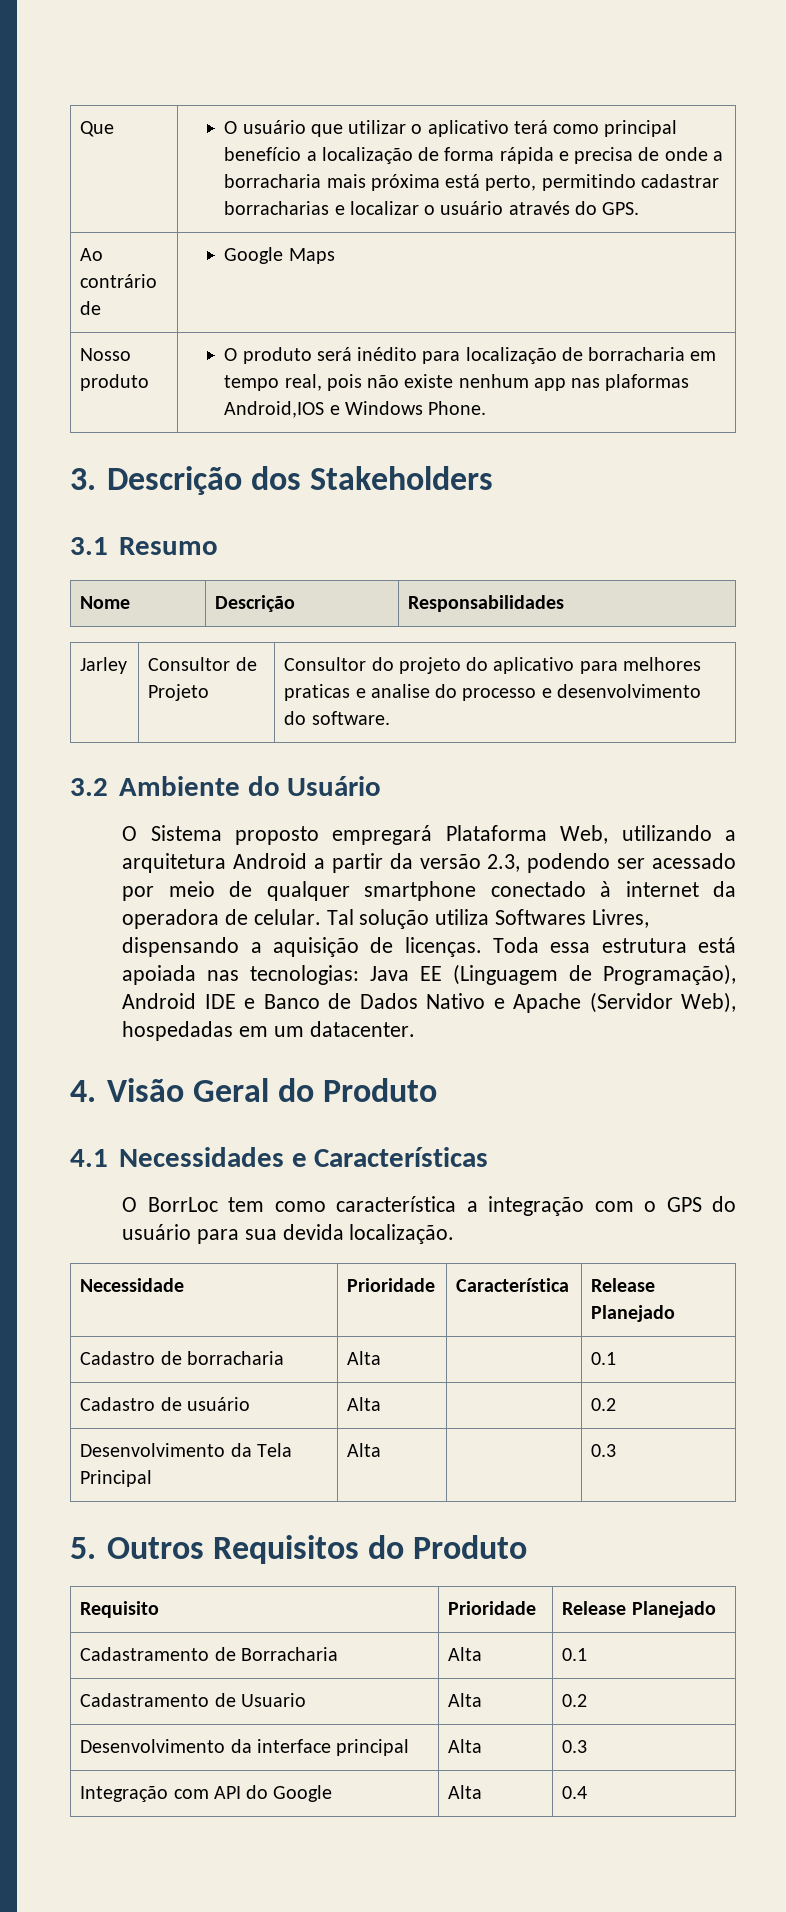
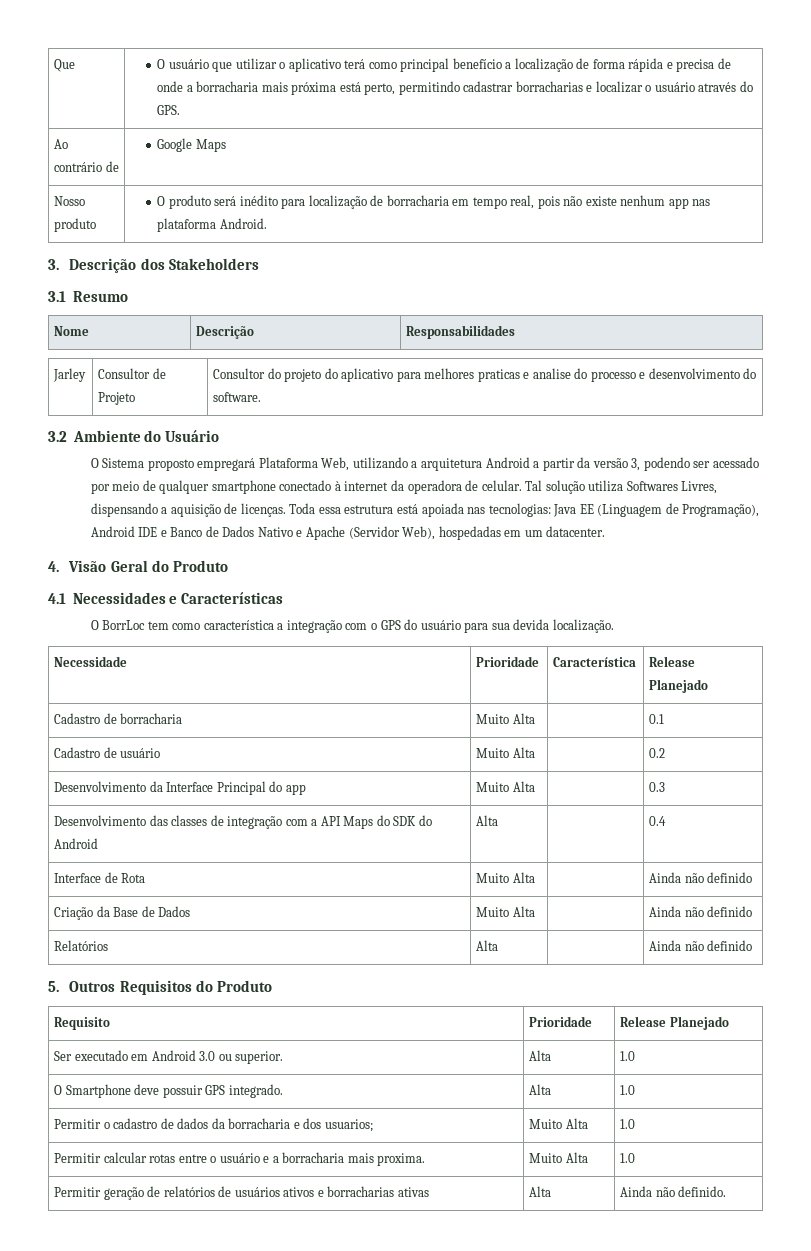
[605,374,690,391] [224,401,487,418] plaformas Android,IOS e Windows Phone. -> [157,218,267,232] plataforma Android.
[487,854,521,872] 2.3, -> [631,458,641,471] 3,
(284, 1358) none -> [476,714,510,724] Muito
(250, 1404) none -> [476,748,510,758] Muito
[256,1443,292,1457] Tela -> [166,782,214,792] Interface
[347,1443,382,1457] [591,1444,617,1457] | Alta | | 0.3 -> [269,781,306,795] [476,781,535,792] [649,782,666,792] [54,815,432,829] [54,838,99,849] [476,815,499,826] [649,816,667,826] [54,872,146,883] [476,872,535,883] [649,872,753,883] [54,906,191,920] [476,906,535,917] [649,906,753,917] [54,940,109,951] [476,940,499,951] [649,940,753,951] do app | Muito Alta | | 0.3 // Desenvolvimento das classes de integração com a API Maps do SDK do Android | Alta | | 0.4 // Interface de Rota | Muito Alta | | Ainda não definido // Criação da Base de Dados | Muito Alta | | Ainda não definido // Relatórios | Alta | | Ainda não definido
[80,1647,338,1661] [448,1647,483,1661] [562,1648,588,1661] [80,1693,306,1707] [448,1693,483,1707] [562,1694,588,1707] [80,1739,410,1756] [448,1739,483,1753] [562,1740,588,1753] [80,1785,333,1802] [448,1785,483,1799] [562,1786,588,1799] Cadastramento de Borracharia | Alta | 0.1 // Cadastramento de Usuario | Alta | 0.2 // Desenvolvimento da interface principal | Alta | 0.3 // Integração com API do Google | Alta | 0.4 -> [54,1050,284,1064] [529,1050,552,1061] [620,1051,636,1061] [54,1084,283,1098] [529,1084,552,1095] [620,1085,636,1095] [54,1118,373,1132] [529,1118,588,1129] [620,1119,636,1129] [54,1152,426,1166] [529,1152,588,1163] [620,1153,636,1163] [54,1186,429,1200] [529,1186,552,1197] [620,1186,727,1197] Ser executado em Android 3.0 ou superior. | Alta | 1.0 // O Smartphone deve possuir GPS integrado. | Alta | 1.0 // Permitir o cadastro de dados da borracharia e dos usuarios; | Muito Alta | 1.0 // Permitir calcular rotas entre o usuário e a borracharia mais proxima. | Muito Alta | 1.0 // Permitir geração de relatórios de usuários ativos e borracharias ativas | Alta | Ainda não definido.

